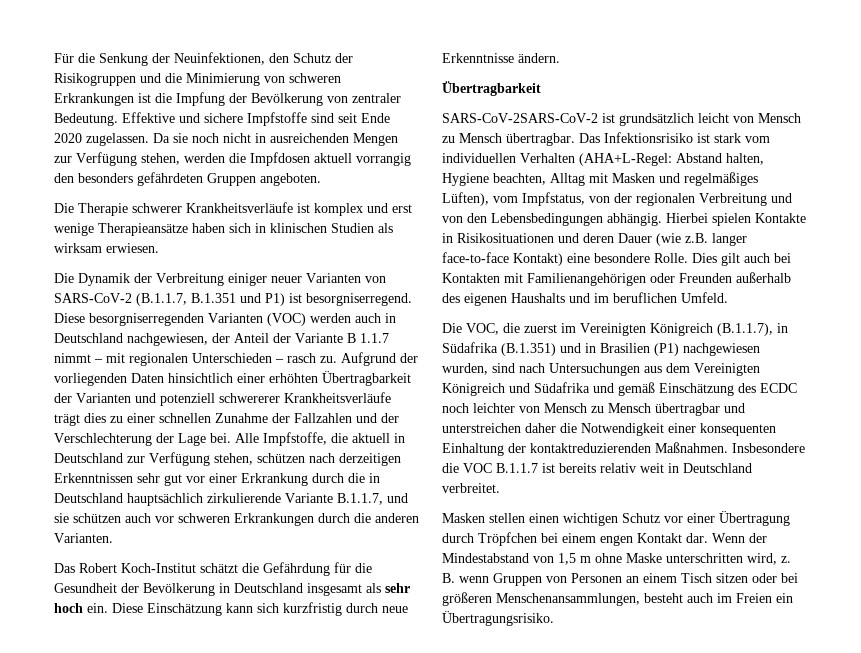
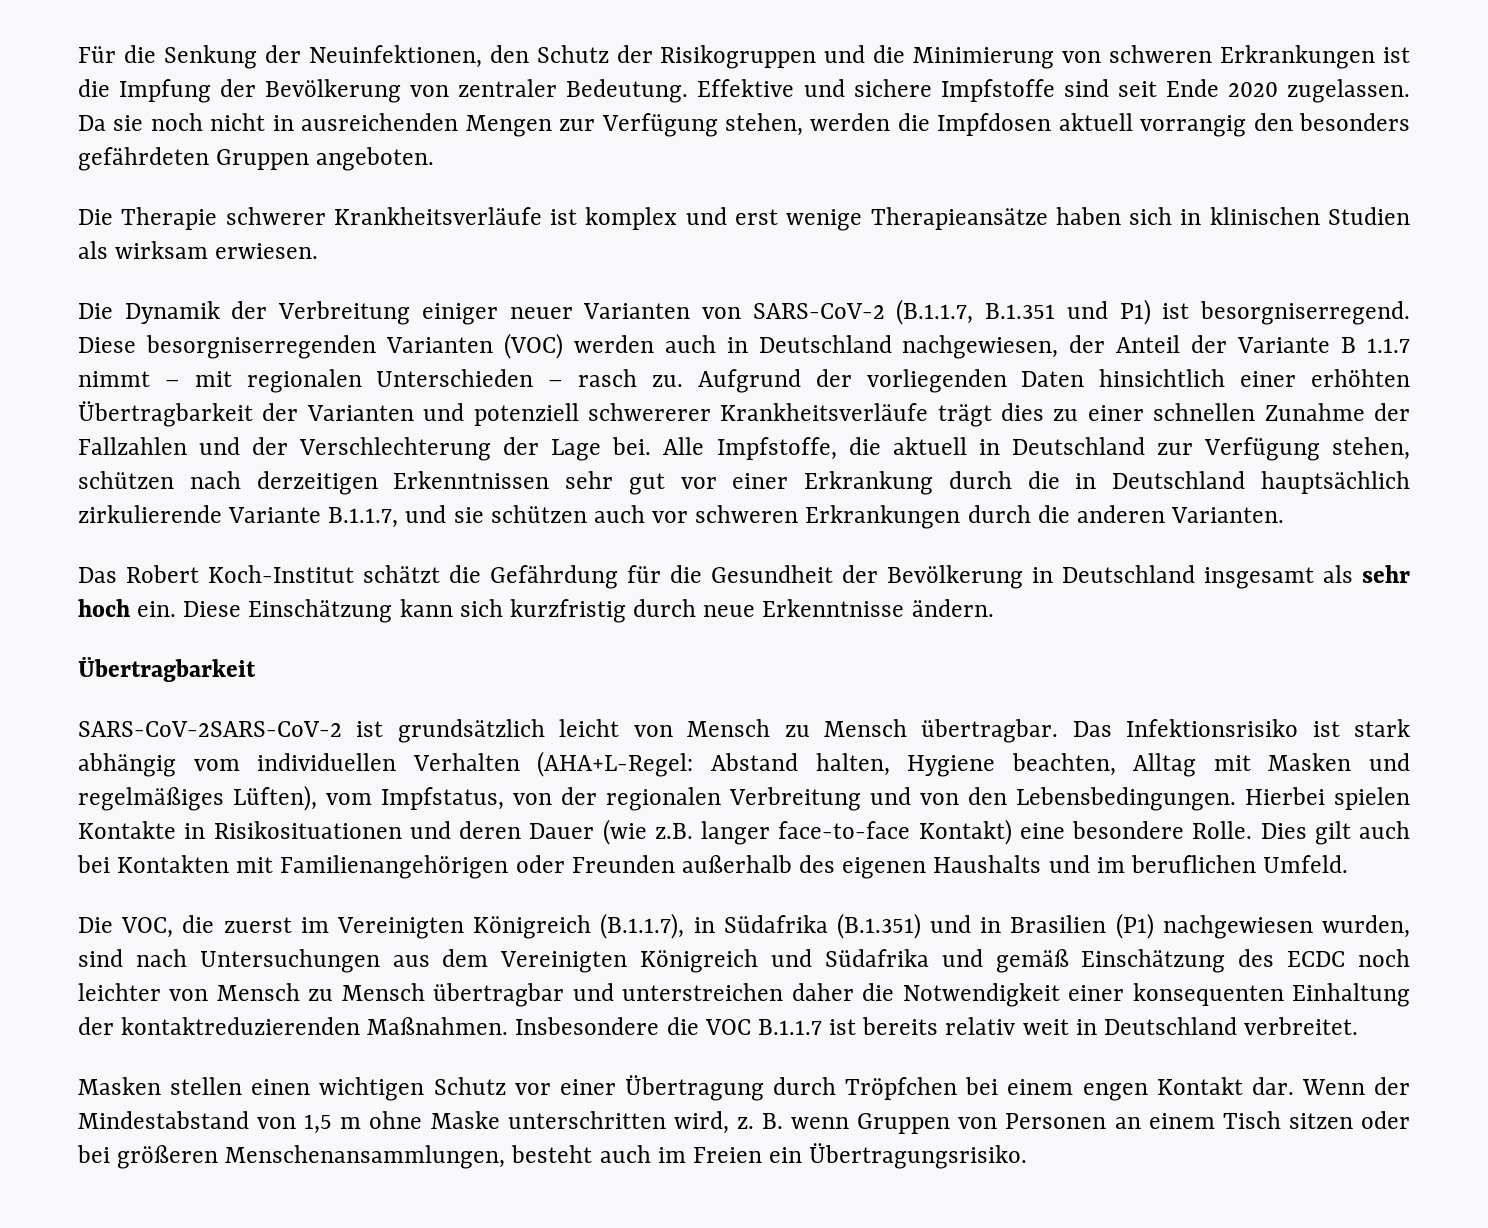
(741, 138) none -> [78,753,176,777] abhängig
[491,213,662,226] Lebensbedingungen abhängig. -> [1016,787,1236,811] Lebensbedingungen.

